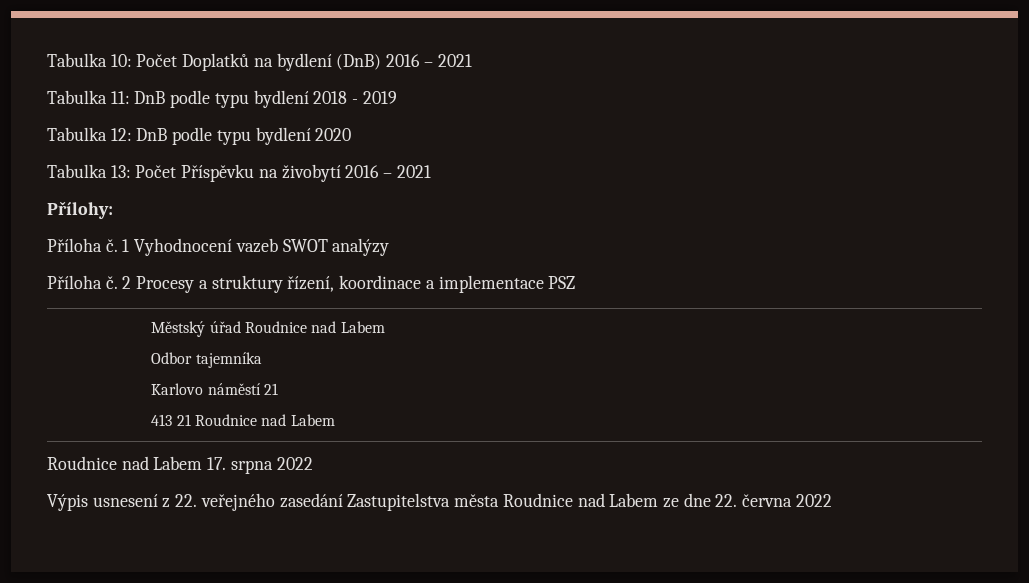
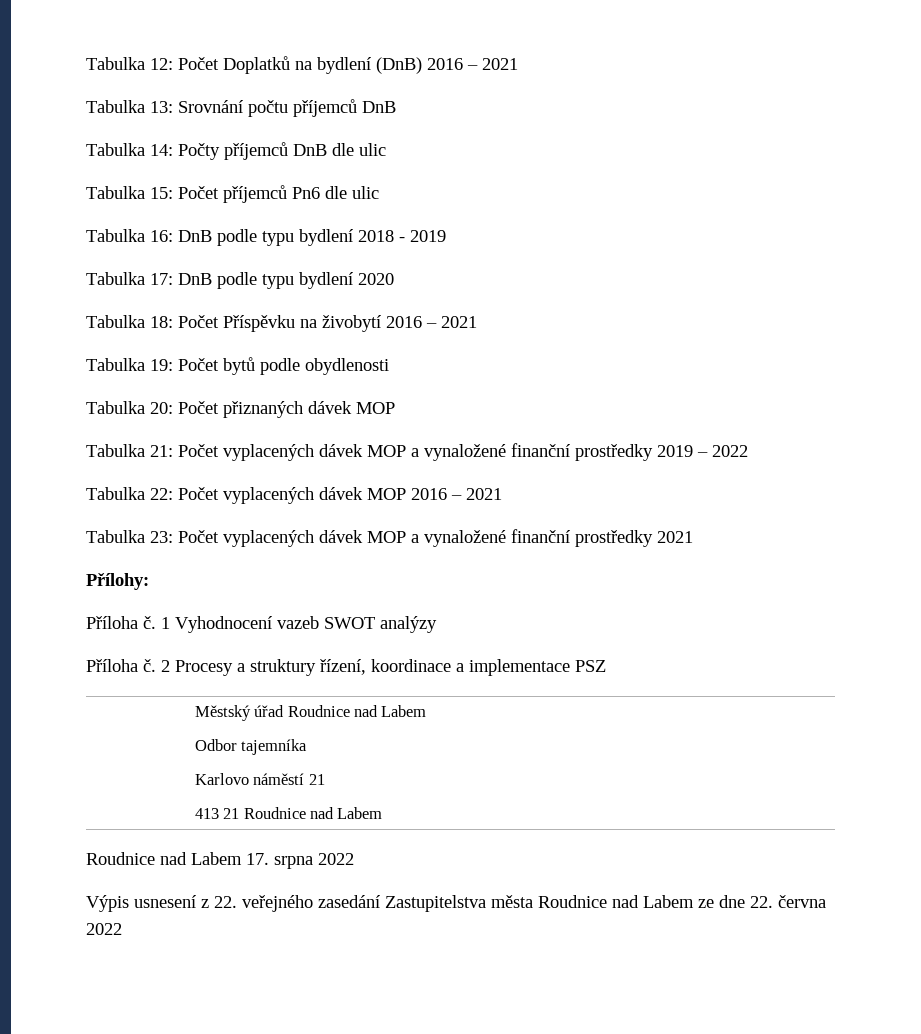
[47,53,132,67] Tabulka 10: -> [86,57,173,70] Tabulka 12:
[110,91,130,104] 11: -> [150,99,396,117] [86,142,386,160] [86,185,379,203] [86,229,173,242] 13: Srovnání počtu příjemců DnB // Tabulka 14: Počty příjemců DnB dle ulic // Tabulka 15: Počet příjemců Pn6 dle ulic // Tabulka 16:
[110,128,132,141] 12: -> [150,273,173,285] 17:
[110,165,131,178] 13: -> [150,316,173,328] 18:
(431, 171) none -> [86,357,389,375] [86,401,395,418] [86,443,748,461] [86,487,502,504] [86,529,693,547] // Tabulka 19: Počet bytů podle obydlenosti // Tabulka 20: Počet přiznaných dávek MOP // Tabulka 21: Počet vyplacených dávek MOP a vynaložené finanční prostředky 2019 – 2022 // Tabulka 22: Počet vyplacených dávek MOP 2016 – 2021 // Tabulka 23: Počet vyplacených dávek MOP a vynaložené finanční prostředky 2021

